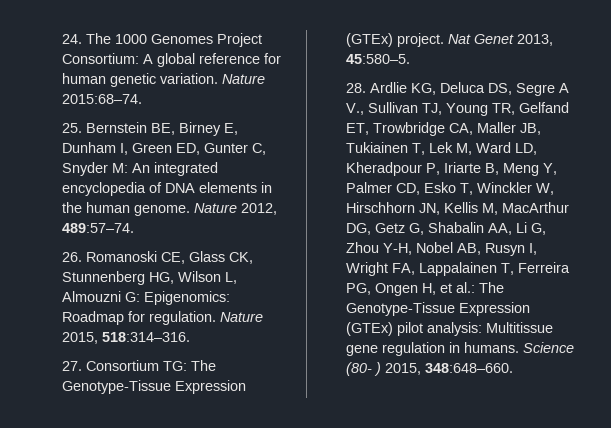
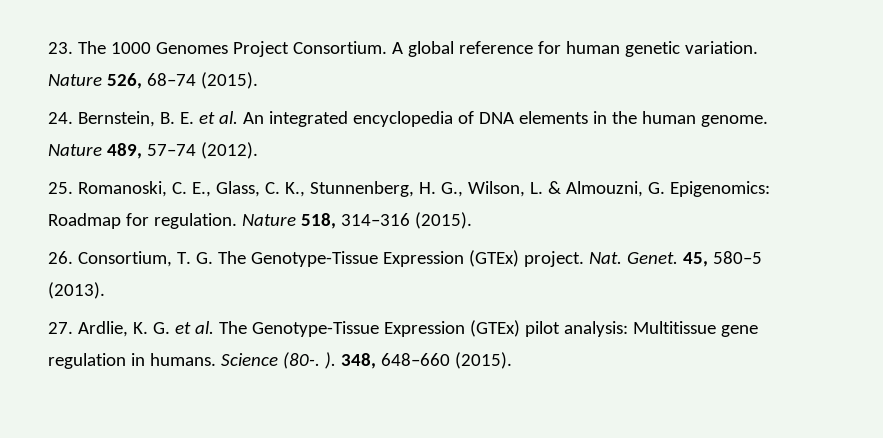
[62,34,83,44] 24. -> [48,42,74,54] 23.
[62,53,140,64] Consortium: -> [293,41,388,54] Consortium.
[62,94,143,104] [62,122,239,136] [62,142,267,155] [62,162,129,176] 2015:68–74. // 25. Bernstein BE, Birney E, Dunham I, Green ED, Gunter C, Snyder M: -> [107,72,259,89] [48,111,239,127] 526, 68–74 (2015). // 24. Bernstein, B. E. et al.
[241,203,278,215] [62,223,135,233] [62,251,254,264] [62,271,238,285] [62,291,141,302] 2012, 489:57–74. // 26. Romanoski CE, Glass CK, Stunnenberg HG, Wilson L, Almouzni G: -> [107,142,259,159] [48,181,666,197] 489, 57–74 (2012). // 25. Romanoski, C. E., Glass, C. K., Stunnenberg, H. G., Wilson, L. & Almouzni, G.
[62,332,191,344] [62,360,188,371] 2015, 518:314–316. // 27. Consortium TG: -> [301,212,473,229] [48,251,214,267] 518, 314–316 (2015). // 26. Consortium, T. G.
[448,34,554,46] [346,54,411,64] [346,82,570,96] [346,102,570,116] [346,122,542,136] [346,142,538,155] [346,162,558,176] [346,182,555,195] [346,202,570,215] [346,222,547,235] [346,242,538,256] [346,262,571,276] [346,282,476,296] Nat Genet 2013, 45:580–5. // 28. Ardlie KG, Deluca DS, Segre A V., Sullivan TJ, Young TR, Gelfand ET, Trowbridge CA, Maller JB, Tukiainen T, Lek M, Ward LD, Kheradpour P, Iriarte B, Meng Y, Palmer CD, Esko T, Winckler W, Hirschhorn JN, Kellis M, MacArthur DG, Getz G, Shabalin AA, Li G, Zhou Y-H, Nobel AB, Rusyn I, Wright FA, Lappalainen T, Ferreira PG, Ongen H, et al.: -> [589,251,763,267] [48,282,106,299] [48,321,215,337] Nat. Genet. 45, 580–5 (2013). // 27. Ardlie, K. G. et al.
[346,362,514,376] (80- ) 2015, 348:648–660. -> [283,352,513,369] (80-. ). 348, 648–660 (2015).

